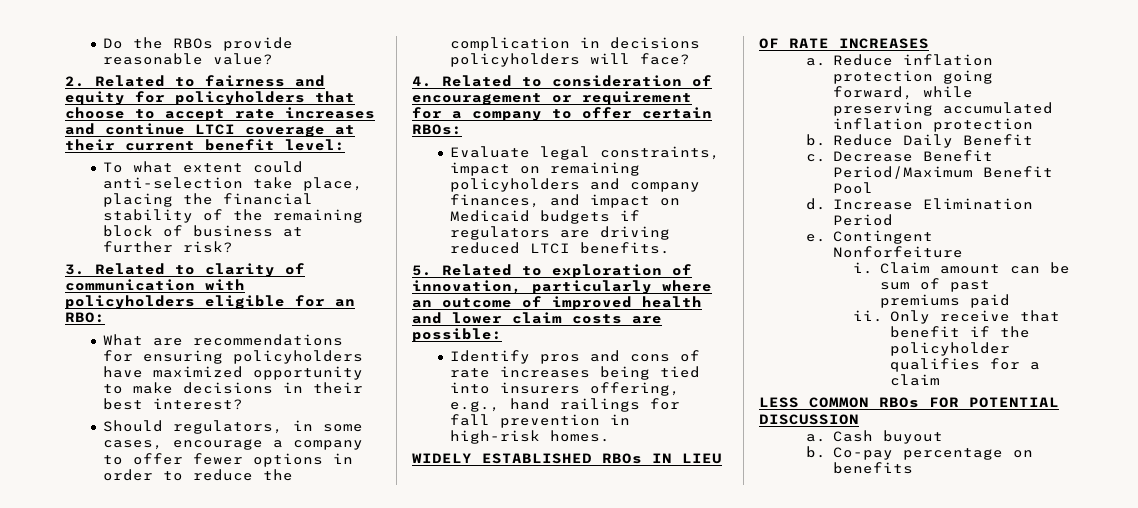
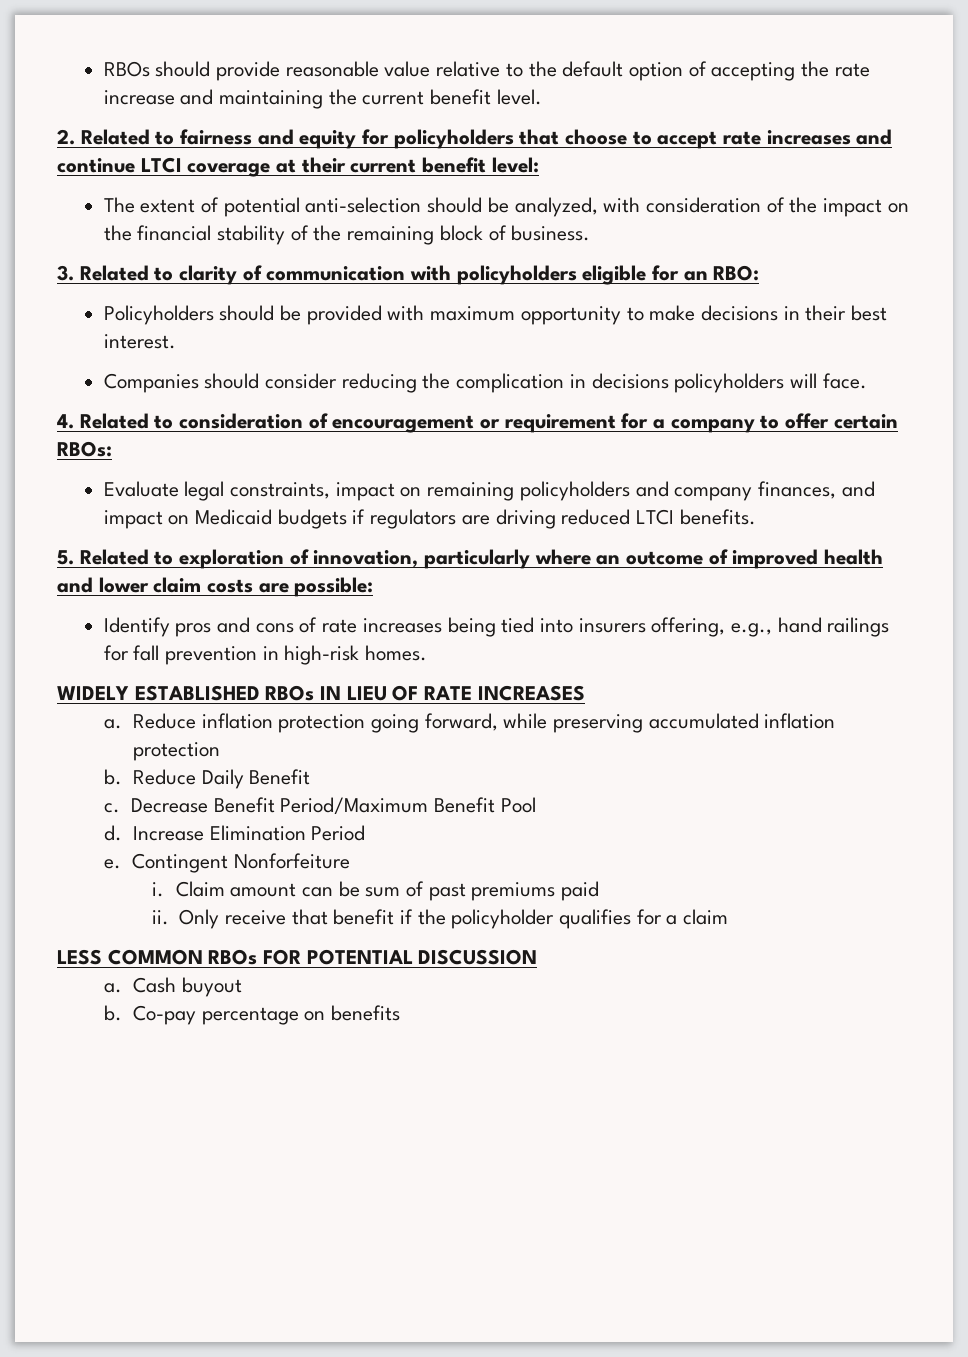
[103,37,294,51] [103,53,274,65] Do the RBOs provide reasonable value? -> [103,61,870,81] [103,89,542,109] RBOs should provide reasonable value relative to the default option of accepting the rate increase and maintaining the current benefit level.
[103,161,304,173] [103,177,364,191] [103,193,174,207] To what extent could anti-selection take place, placing -> [103,197,909,217] The extent of potential anti-selection should be analyzed, with consideration of the impact on
[193,225,304,237] [103,241,234,253] business at further risk? -> [511,225,591,241] business.
[103,334,344,346] [103,350,364,364] [103,366,244,378] What are recommendations for ensuring policyholders have maximized -> [103,305,516,325] Policyholders should be provided with maximum
[153,398,244,410] [103,420,364,434] [103,439,364,450] [103,453,354,467] [103,469,254,481] interest? // Should regulators, in some cases, encourage a company to offer fewer options in order to reduce -> [103,334,176,349] [103,373,417,393] interest. // Companies should consider reducing
[640,53,691,65] face? -> [822,373,867,389] face.

